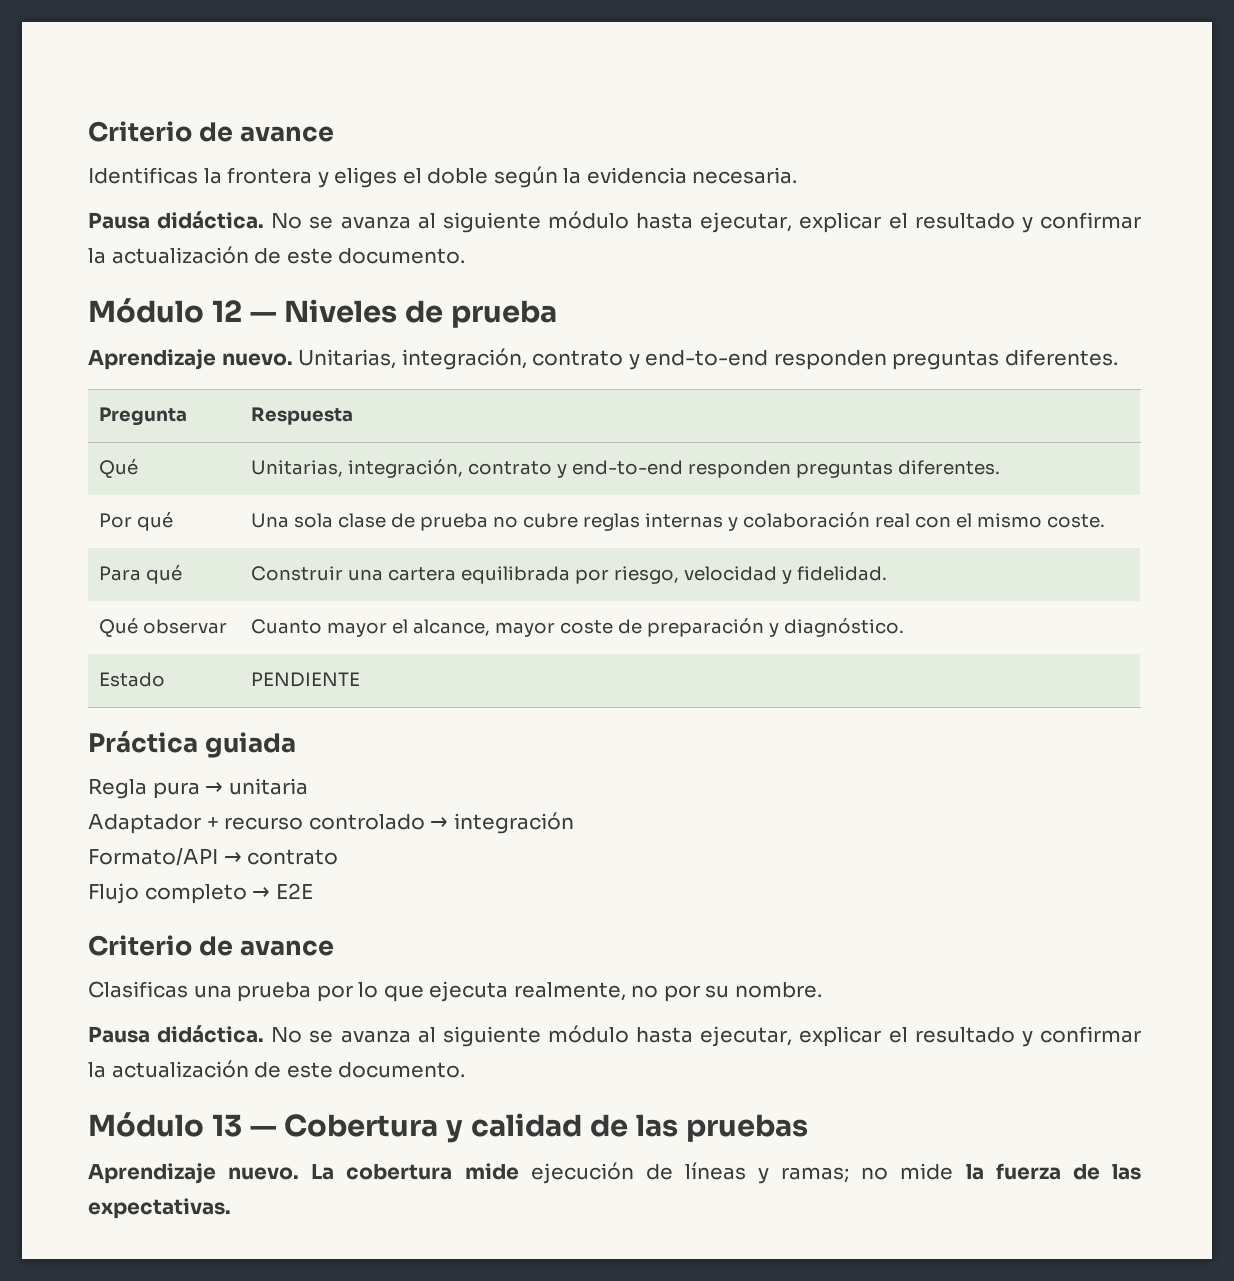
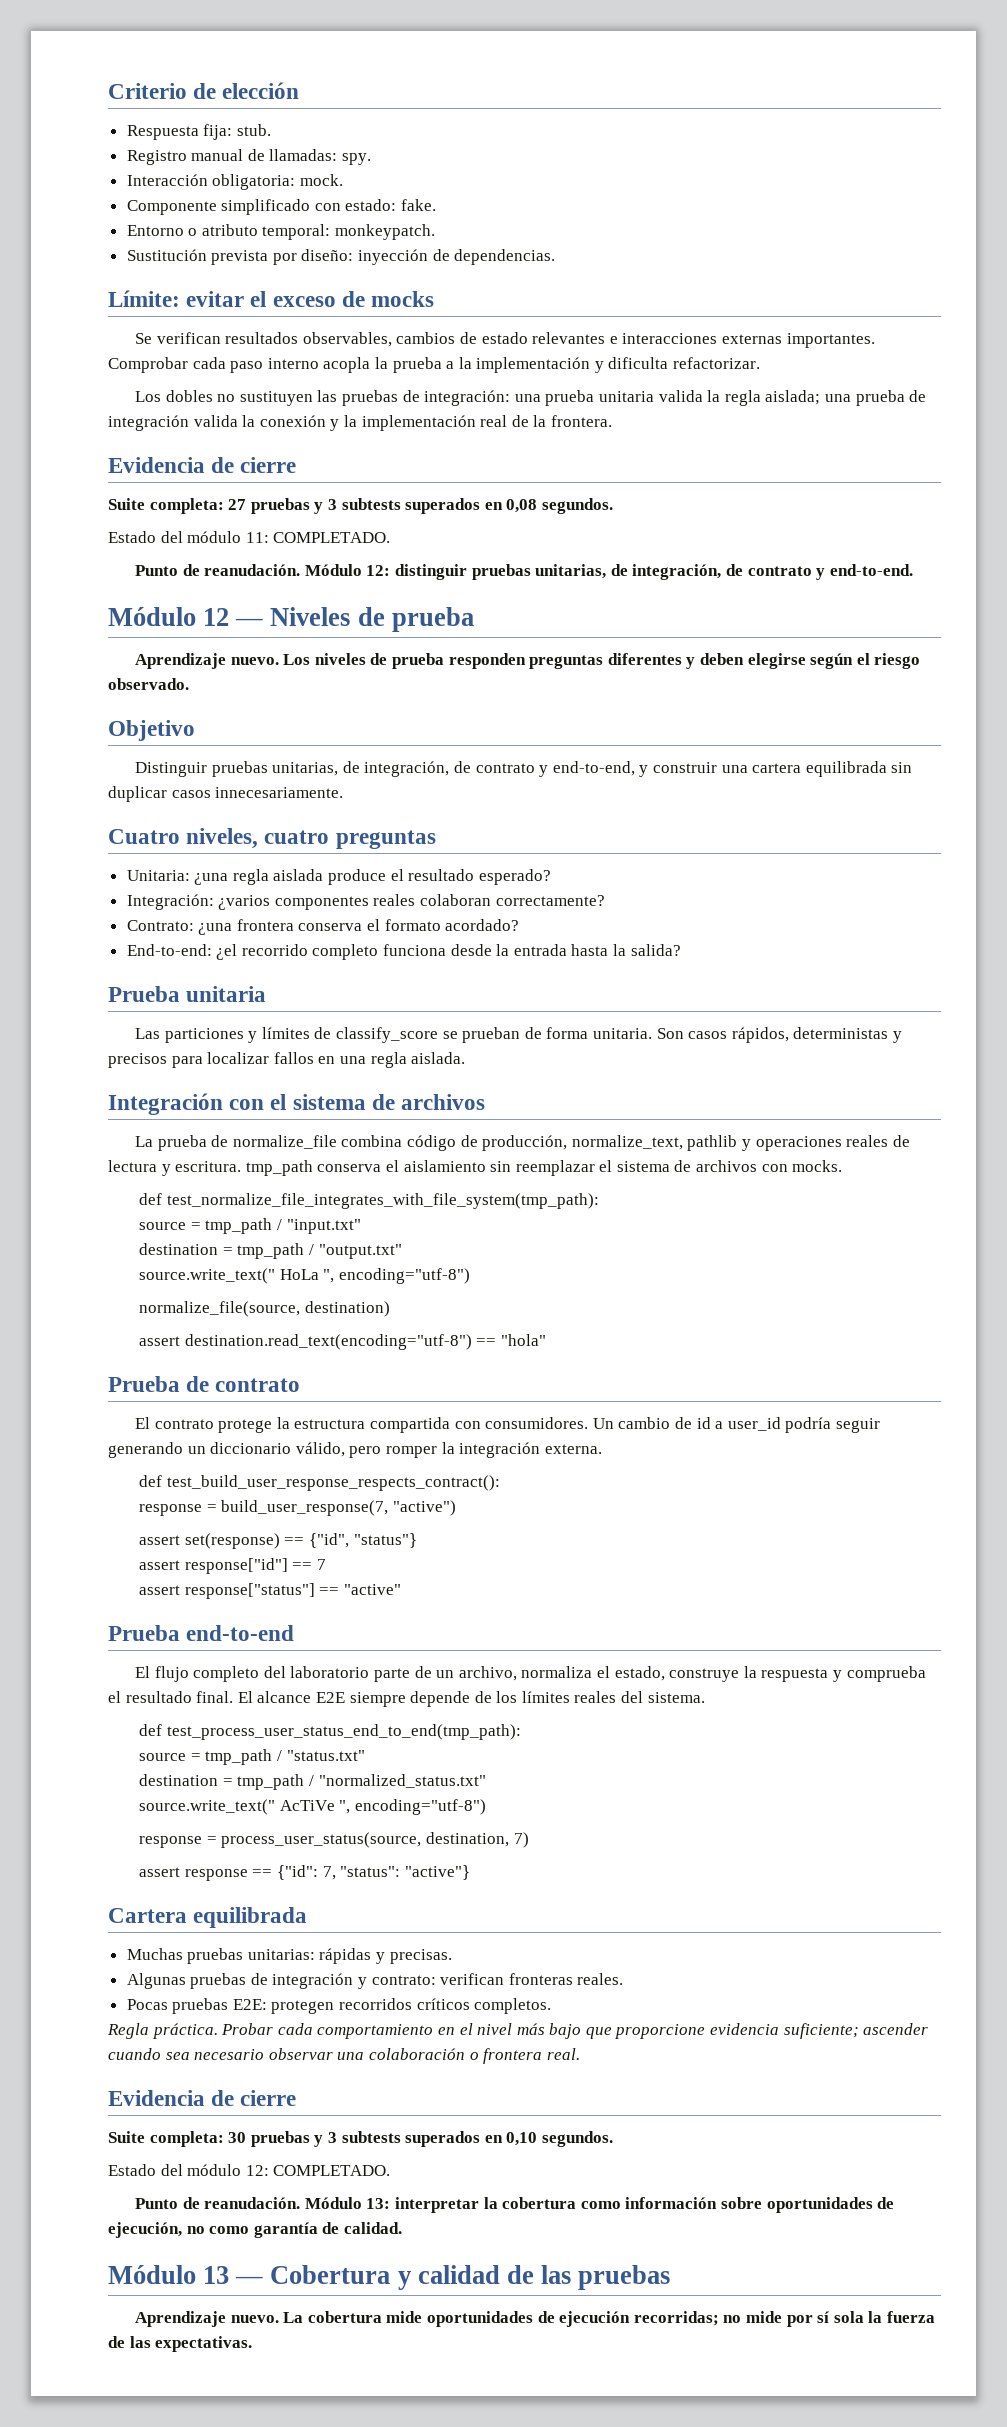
[88,121,334,142] [88,166,798,188] [88,211,1141,233] [88,246,466,264] Criterio de avance // Identificas la frontera y eliges el doble según la evidencia necesaria. // Pausa didáctica. No se avanza al siguiente módulo hasta ejecutar, explicar el resultado y confirmar la actualización de este documento. -> [108,82,300,99] [126,124,271,140] [126,149,372,165] [126,174,343,190] [126,199,437,215] [126,224,436,240] [126,249,556,265] [108,290,435,307] [135,332,875,348] [108,357,761,373] [135,390,927,406] [108,415,612,431] [108,457,297,473] [108,498,613,514] [108,531,391,543] [135,564,913,580] Criterio de elección // Respuesta fija: stub. // Registro manual de llamadas: spy. // Interacción obligatoria: mock. // Componente simplificado con estado: fake. // Entorno o atributo temporal: monkeypatch. // Sustitución prevista por diseño: inyección de dependencias. // Límite: evitar el exceso de mocks // Se verifican resultados observables, cambios de estado relevantes e interacciones externas importantes. Comprobar cada paso interno acopla la prueba a la implementación y dificulta refactorizar. // Los dobles no sustituyen las pruebas de integración: una prueba unitaria valida la regla aislada; una prueba de integración valida la conexión y la implementación real de la frontera. // Evidencia de cierre // Suite completa: 27 pruebas y 3 subtests superados en 0,08 segundos. // Estado del módulo 11: COMPLETADO. // Punto de reanudación. Módulo 12: distinguir pruebas unitarias, de integración, de contrato y end-to-end.
[298,348,1118,370] [99,407,188,426] [251,407,354,425] [99,459,139,478] [251,459,1001,478] [99,512,174,531] [251,512,1106,531] [99,565,183,584] [251,566,888,584] [99,618,228,637] [251,618,905,637] [99,672,166,687] [251,672,361,687] [88,731,296,758] [88,778,308,799] [88,812,574,834] [88,848,339,866] [88,883,313,904] [88,935,334,956] [88,981,822,1002] [88,1025,1141,1047] [88,1060,466,1078] Unitarias, integración, contrato y end-to-end responden preguntas diferentes. // Pregunta | Respuesta // Qué | Unitarias, integración, contrato y end-to-end responden preguntas diferentes. // Por qué | Una sola clase de prueba no cubre reglas internas y colaboración real con el mismo coste. // Para qué | Construir una cartera equilibrada por riesgo, velocidad y fidelidad. // Qué observar | Cuanto mayor el alcance, mayor coste de preparación y diagnóstico. // Estado | PENDIENTE // Práctica guiada // Regla pura → unitaria // Adaptador + recurso controlado → integración // Formato/API → contrato // Flujo completo → E2E // Criterio de avance // Clasificas una prueba por lo que ejecuta realmente, no por su nombre. // Pausa didáctica. No se avanza al siguiente módulo hasta ejecutar, explicar el resultado y confirmar la actualización de este documento. -> [283,653,921,669] [108,678,189,690] [108,720,195,741] [135,761,913,777] [108,786,344,802] [108,828,436,849] [126,869,551,885] [126,894,605,910] [126,919,520,935] [126,944,681,960] [108,986,267,1002] [135,1027,902,1043] [108,1052,466,1068] [108,1093,486,1115] [135,1135,910,1151] [108,1160,843,1176] [139,1193,599,1209] [139,1218,361,1234] [139,1243,402,1259] [139,1268,470,1284] [139,1301,390,1317] [139,1334,546,1350] [108,1376,301,1392] [135,1417,880,1433] [108,1442,602,1458] [139,1475,500,1491] [139,1500,456,1516] [139,1533,417,1549] [139,1558,326,1574] [139,1583,401,1599] [108,1625,295,1641] [135,1666,926,1682] [108,1691,705,1707] [139,1724,521,1740] [139,1749,365,1765] [139,1774,486,1790] [139,1799,486,1815] [139,1832,529,1848] [139,1865,470,1881] [108,1907,308,1928] [126,1948,452,1964] [126,1973,624,1989] [126,1998,552,2014] [107,2023,929,2039] [108,2048,580,2064] [108,2090,297,2106] [108,2131,613,2147] [108,2164,391,2176] [135,2197,895,2213] [108,2222,402,2238] Los niveles de prueba responden preguntas diferentes y deben elegirse según el riesgo observado. // Objetivo // Distinguir pruebas unitarias, de integración, de contrato y end-to-end, y construir una cartera equilibrada sin duplicar casos innecesariamente. // Cuatro niveles, cuatro preguntas // Unitaria: ¿una regla aislada produce el resultado esperado? // Integración: ¿varios componentes reales colaboran correctamente? // Contrato: ¿una frontera conserva el formato acordado? // End-to-end: ¿el recorrido completo funciona desde la entrada hasta la salida? // Prueba unitaria // Las particiones y límites de classify_score se prueban de forma unitaria. Son casos rápidos, deterministas y precisos para localizar fallos en una regla aislada. // Integración con el sistema de archivos // La prueba de normalize_file combina código de producción, normalize_text, pathlib y operaciones reales de lectura y escritura. tmp_path conserva el aislamiento sin reemplazar el sistema de archivos con mocks. // def test_normalize_file_integrates_with_file_system(tmp_path): // source = tmp_path / "input.txt" // destination = tmp_path / "output.txt" // source.write_text(" HoLa ", encoding="utf-8") // normalize_file(source, destination) // assert destination.read_text(encoding="utf-8") == "hola" // Prueba de contrato // El contrato protege la estructura compartida con consumidores. Un cambio de id a user_id podría seguir generando un diccionario válido, pero romper la integración externa. // def test_build_user_response_respects_contract(): // response = build_user_response(7, "active") // assert set(response) == {"id", "status"} // assert response["id"] == 7 // assert response["status"] == "active" // Prueba end-to-end // El flujo completo del laboratorio parte de un archivo, normaliza el estado, construye la respuesta y comprueba el resultado final. El alcance E2E siempre depende de los límites reales del sistema. // def test_process_user_status_end_to_end(tmp_path): // source = tmp_path / "status.txt" // destination = tmp_path / "normalized_status.txt" // source.write_text(" AcTiVe ", encoding="utf-8") // response = process_user_status(source, destination, 7) // assert response == {"id": 7, "status": "active"} // Cartera equilibrada // Muchas pruebas unitarias: rápidas y precisas. // Algunas pruebas de integración y contrato: verifican fronteras reales. // Pocas pruebas E2E: protegen recorridos críticos completos. // Regla práctica. Probar cada comportamiento en el nivel más bajo que proporcione evidencia suficiente; ascender cuando sea necesario observar una colaboración o frontera real. // Evidencia de cierre // Suite completa: 30 pruebas y 3 subtests superados en 0,10 segundos. // Estado del módulo 12: COMPLETADO. // Punto de reanudación. Módulo 13: interpretar la cobertura como información sobre oportunidades de ejecución, no como garantía de calidad.
[530,1162,954,1184] ejecución de líneas y ramas; no mide -> [427,2311,864,2327] oportunidades de ejecución recorridas; no mide por sí sola

